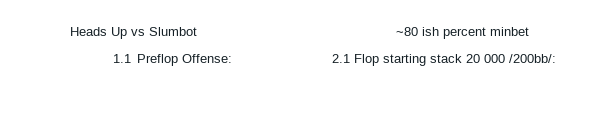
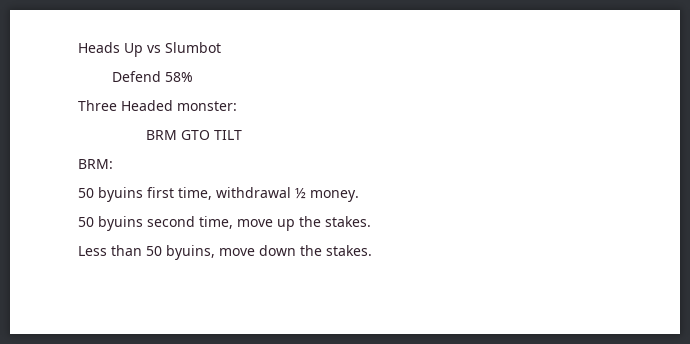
[112,54,233,66] [396,27,530,39] [332,54,556,66] 1.1 Preflop Offense: // ~80 ish percent minbet // 2.1 Flop starting stack 20 000 /200bb/: -> [112,71,194,82] [78,100,237,111] [146,130,243,140] [78,159,113,169] [78,187,359,202] [78,216,371,231] [78,245,372,260] Defend 58% // Three Headed monster: // BRM GTO TILT // BRM: // 50 byuins first time, withdrawal ½ money. // 50 byuins second time, move up the stakes. // Less than 50 byuins, move down the stakes.

